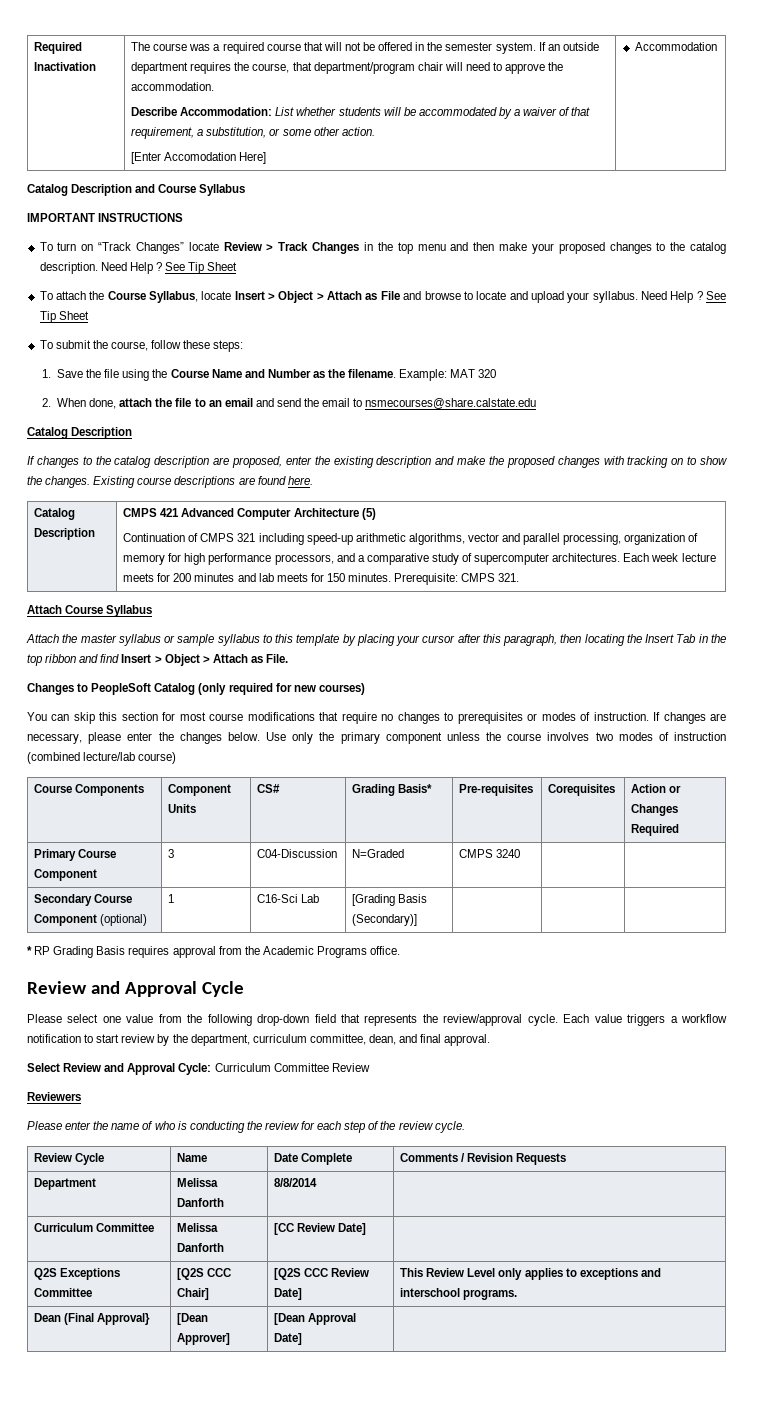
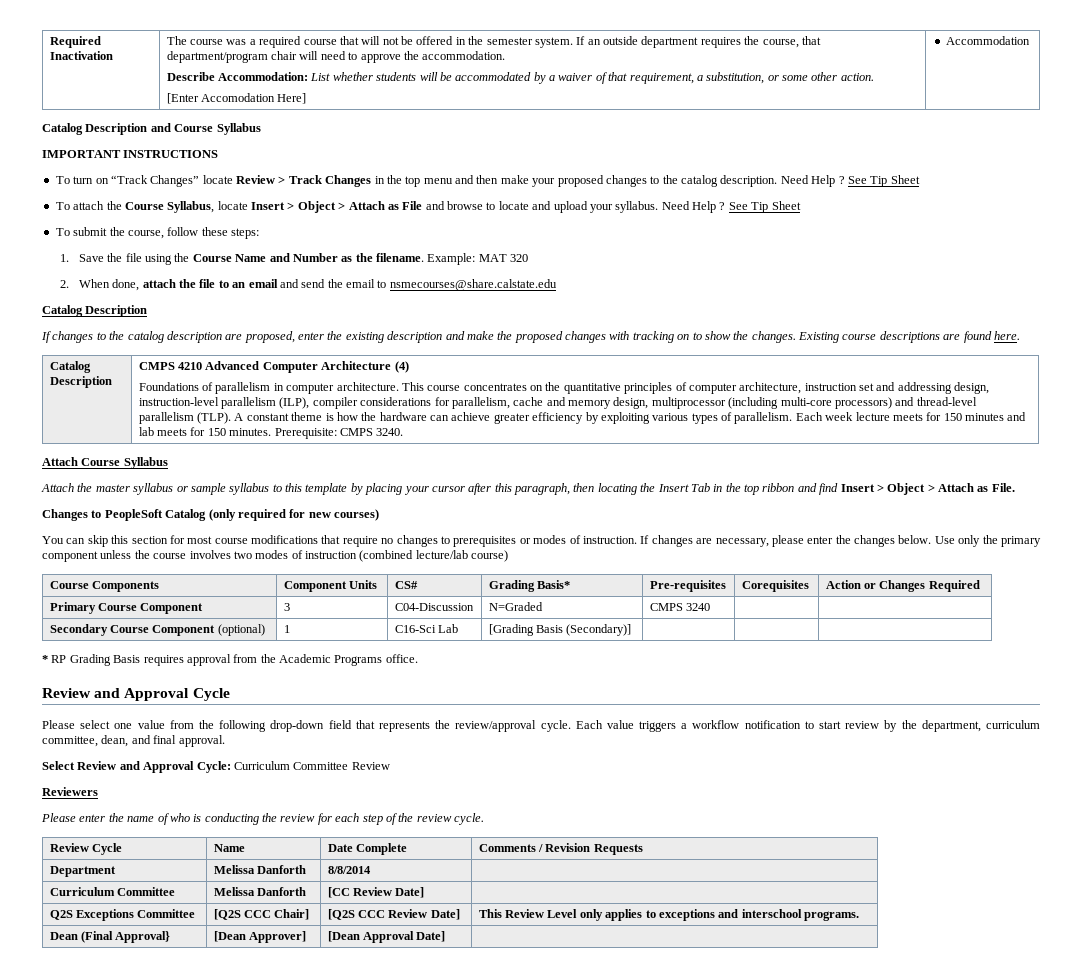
[160,508,180,517] 421 -> [178,362,203,370] 4210
[361,508,376,520] [123,533,699,545] [123,553,621,565] (5) // Continuation of CMPS 321 including speed-up arithmetic algorithms, vector and parallel processing, organization of memory for high performance processors, and a comparative study of supercomputer architectures. -> [394,361,409,373] [138,382,990,394] [138,397,977,409] [138,412,793,424] (4) // Foundations of parallelism in computer architecture. This course concentrates on the quantitative principles of computer architecture, instruction set and addressing design, instruction-level parallelism (ILP), compiler considerations for parallelism, cache and memory design, multiprocessor (including multi-core processors) and thread-level parallelism (TLP). A constant theme is how the hardware can achieve greater efficiency by exploiting various types of parallelism.
[173,573,192,582] 200 -> [943,413,962,421] 150
[498,573,520,582] 321. -> [376,428,404,436] 3240.

